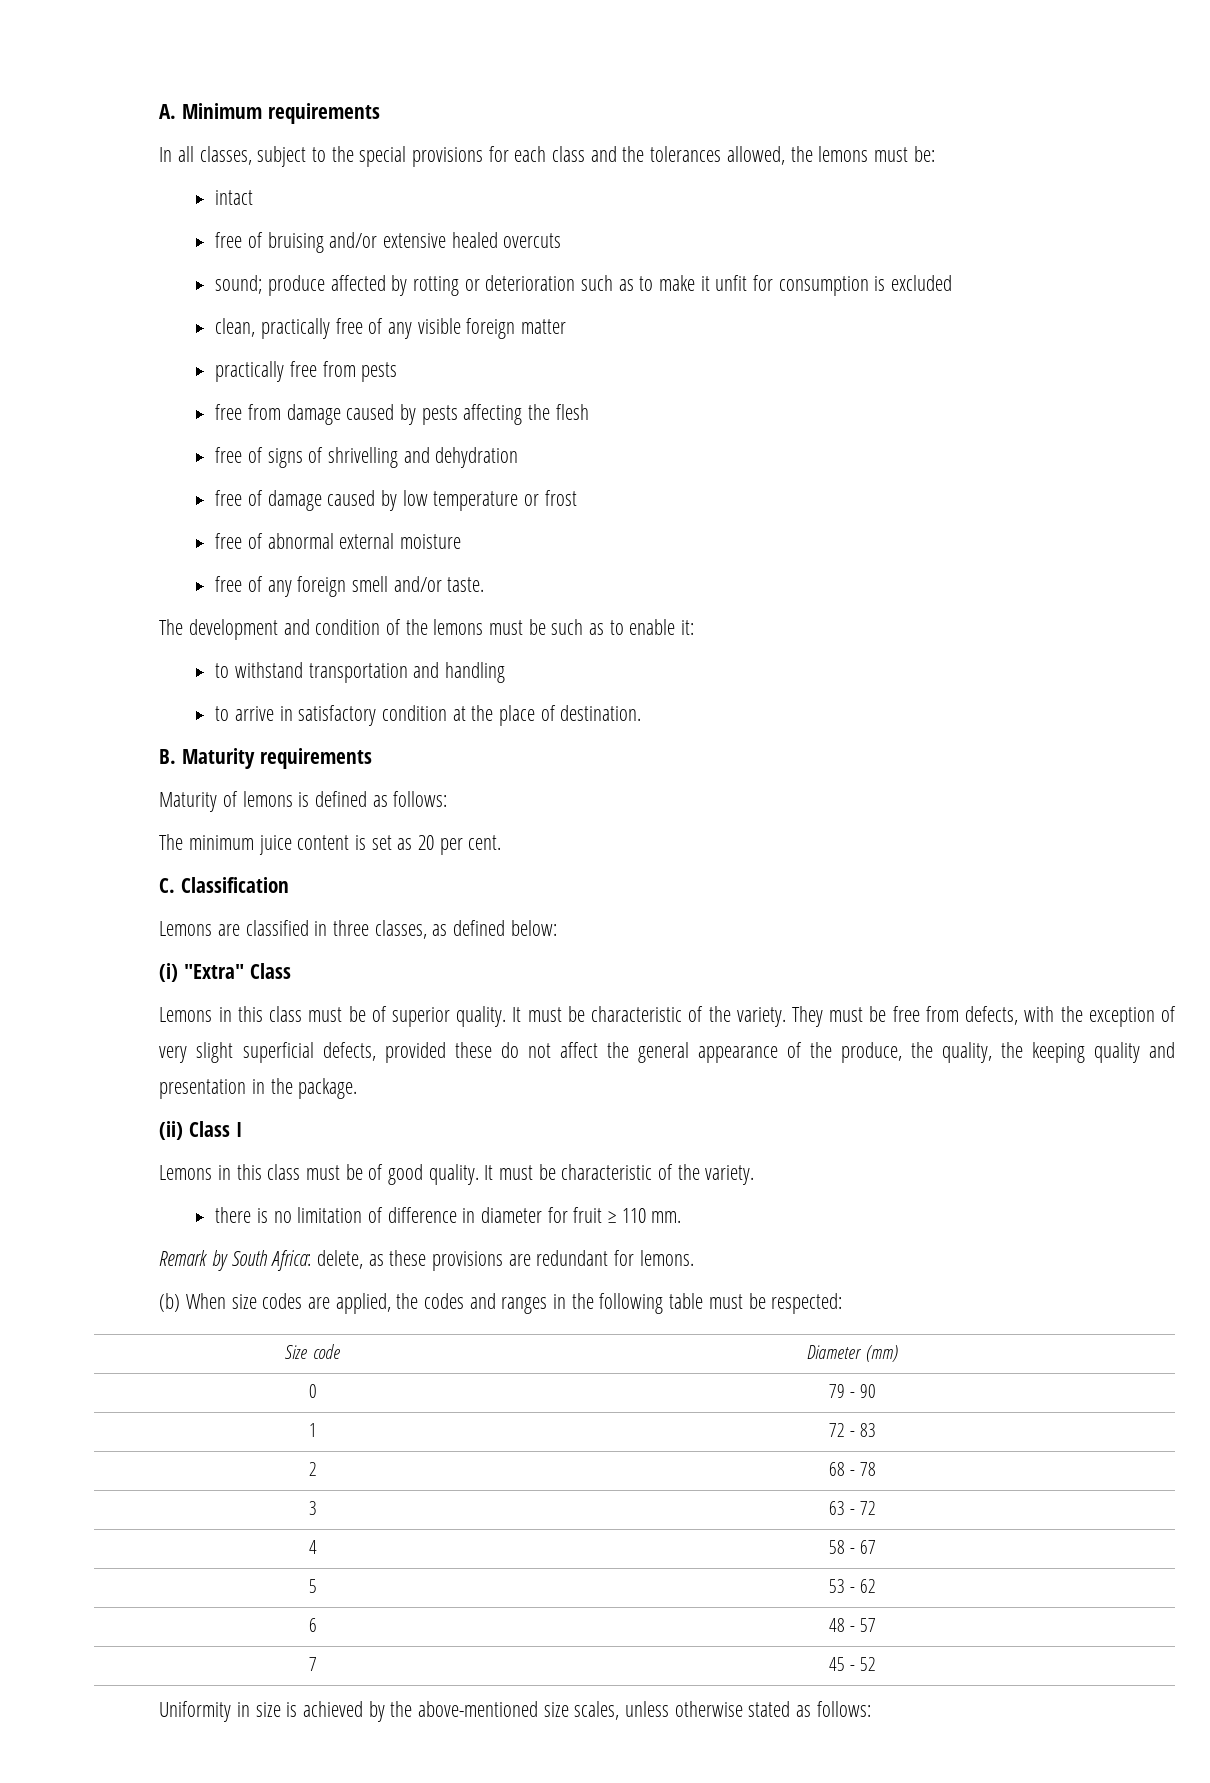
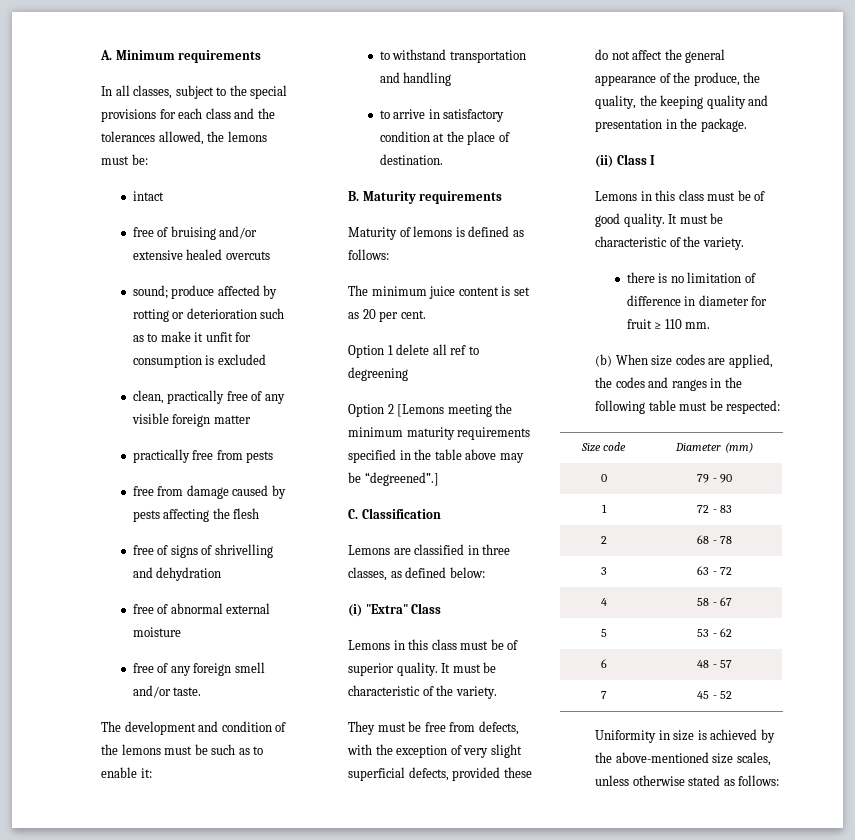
[215,490,577,511] // free of damage caused by low temperature or frost -> (222, 574) none
(502, 842) none -> [348,344,479,358] [348,367,409,381] [348,403,513,417] [348,427,531,440] [348,449,524,463] [348,472,439,486] // Option 1 delete all ref to degreening // Option 2 [Lemons meeting the minimum maturity requirements specified in the table above may be “degreened”.]
(786, 1017) none -> (497, 692) //
[159,1250,694,1271] // Remark by South Africa: delete, as these provisions are redundant for lemons. -> (711, 325) none

